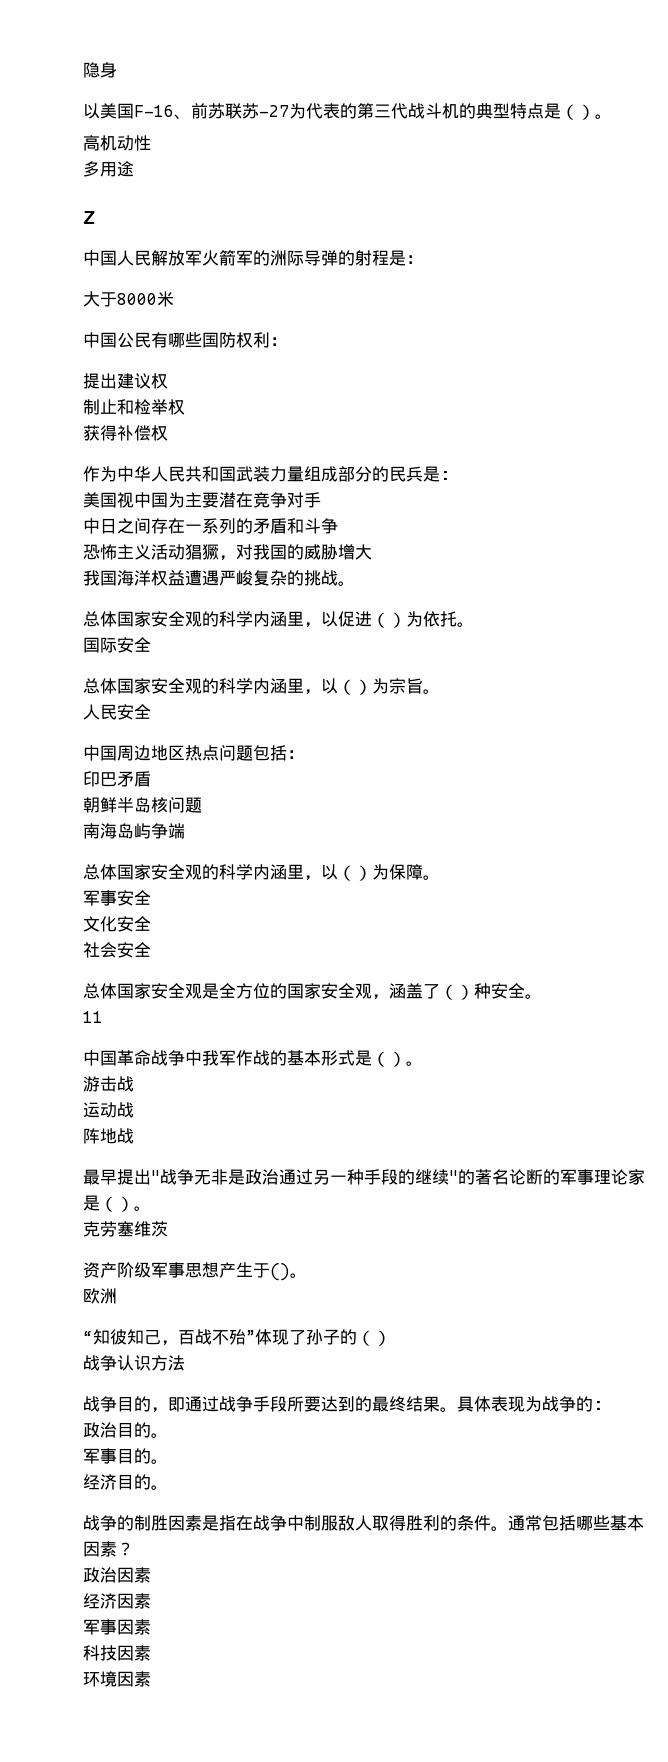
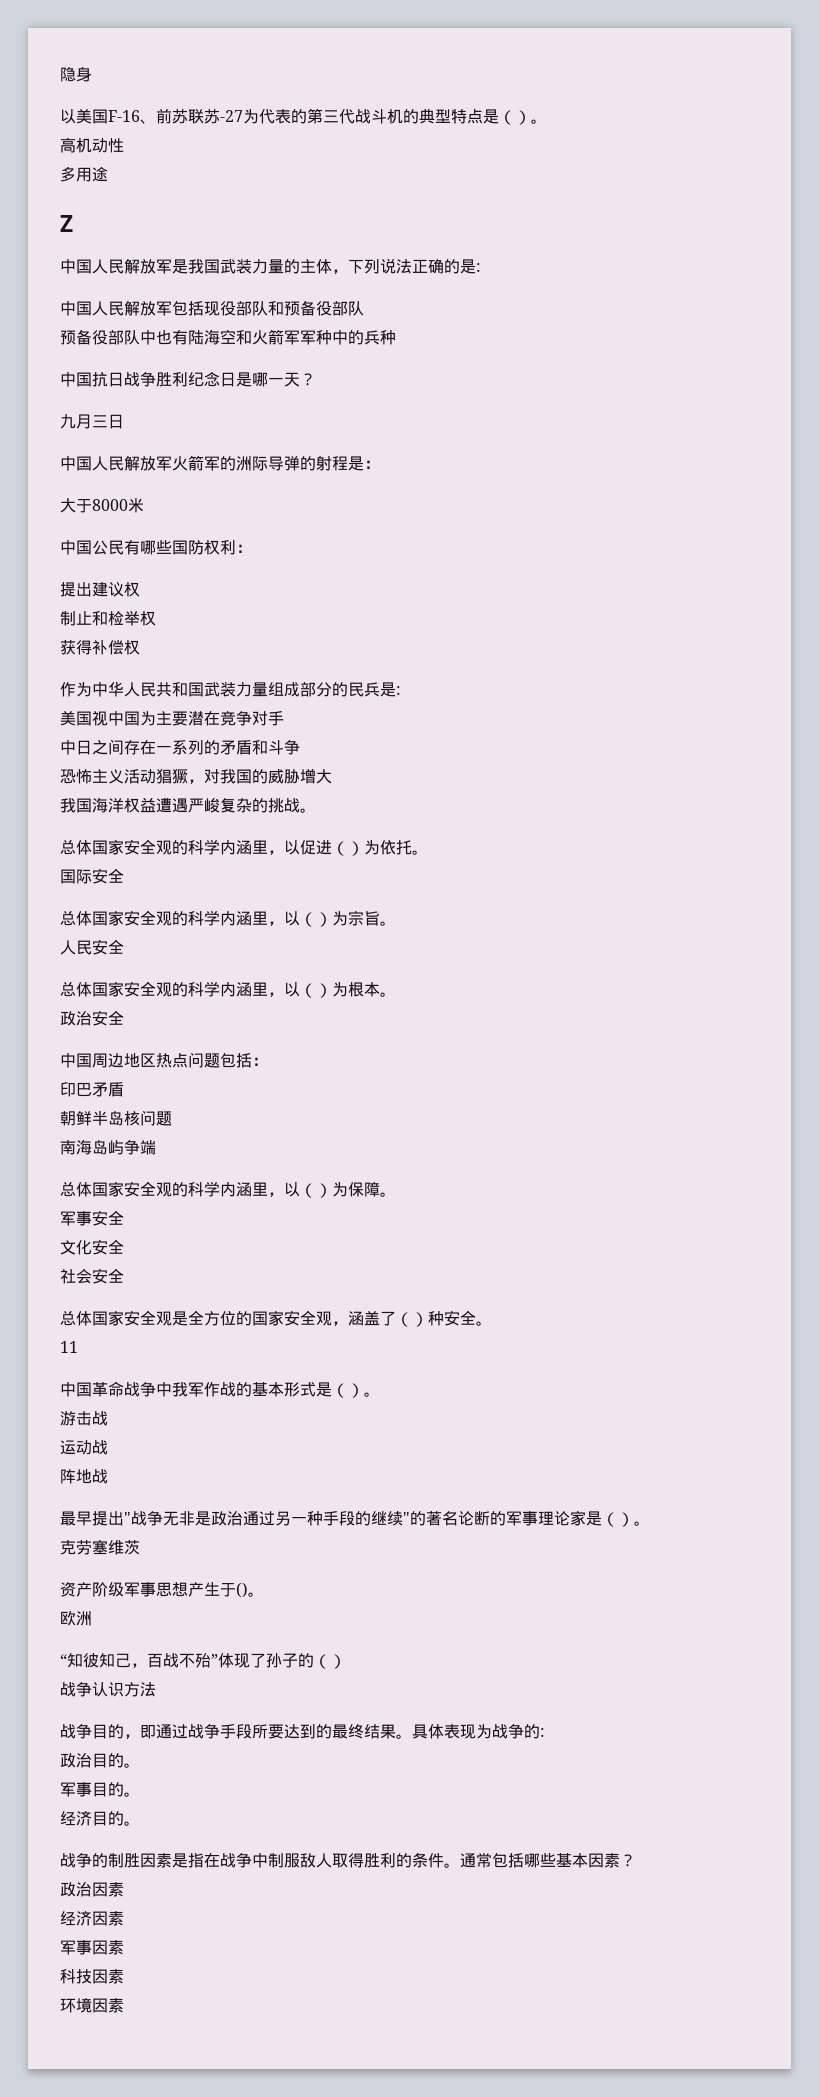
(95, 217) none -> [60,258,481,274] [60,300,364,316] [60,329,396,345] [60,371,316,387] [60,414,124,429] // 中国人民解放军是我国武装力量的主体，下列说法正确的是: // 中国人民解放军包括现役部队和预备役部队 // 预备役部队中也有陆海空和火箭军军种中的兵种 // 中国抗日战争胜利纪念日是哪一天？ // 九月三日
(151, 711) none -> [60,981,396,998] [60,1010,124,1026] // 总体国家安全观的科学内涵里，以（）为根本。 // 政治安全

